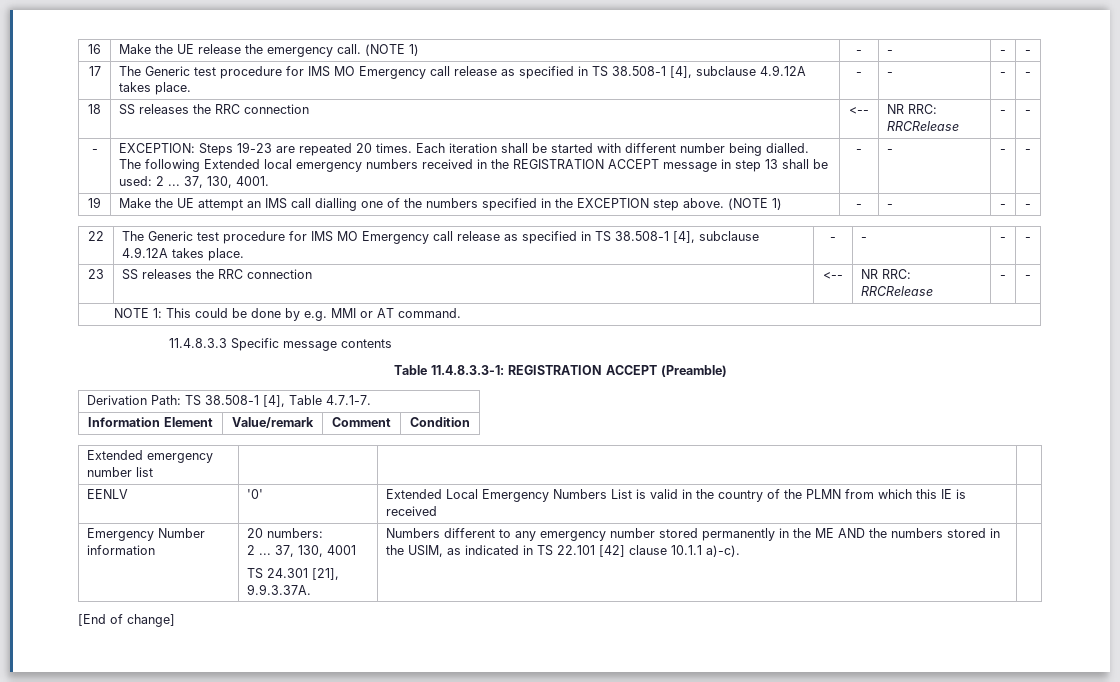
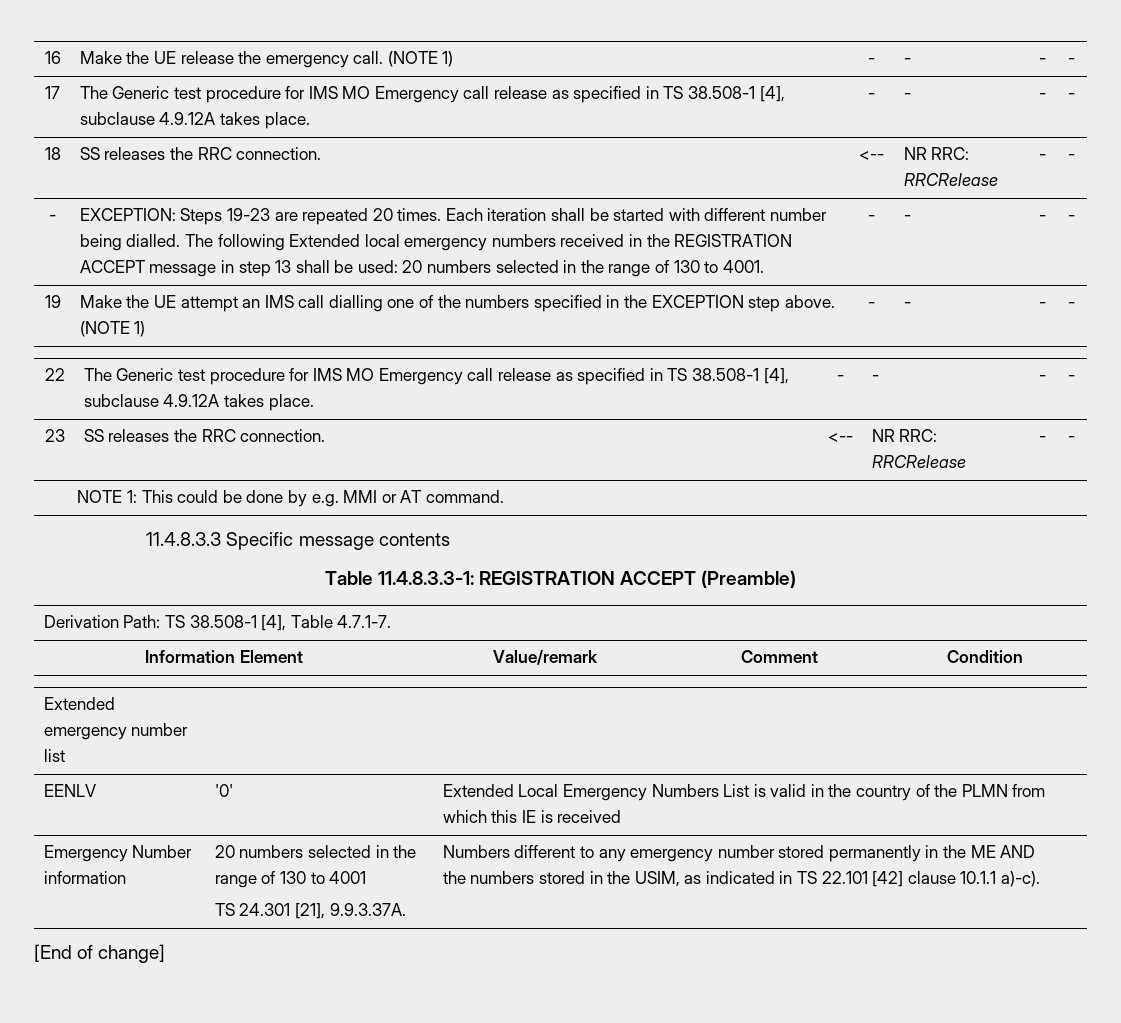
[244,104,310,114] connection -> [236,147,322,160] connection.
[156,176,233,188] 2 ... 37, 130, -> [402,260,719,277] 20 numbers selected in the range of 130 to
[247,269,313,279] connection -> [240,429,326,442] connection.
[267,528,324,538] [247,545,324,557] numbers: // 2 ... 37, 130, -> [239,845,417,858] [214,871,325,888] numbers selected in the range of 130 to

